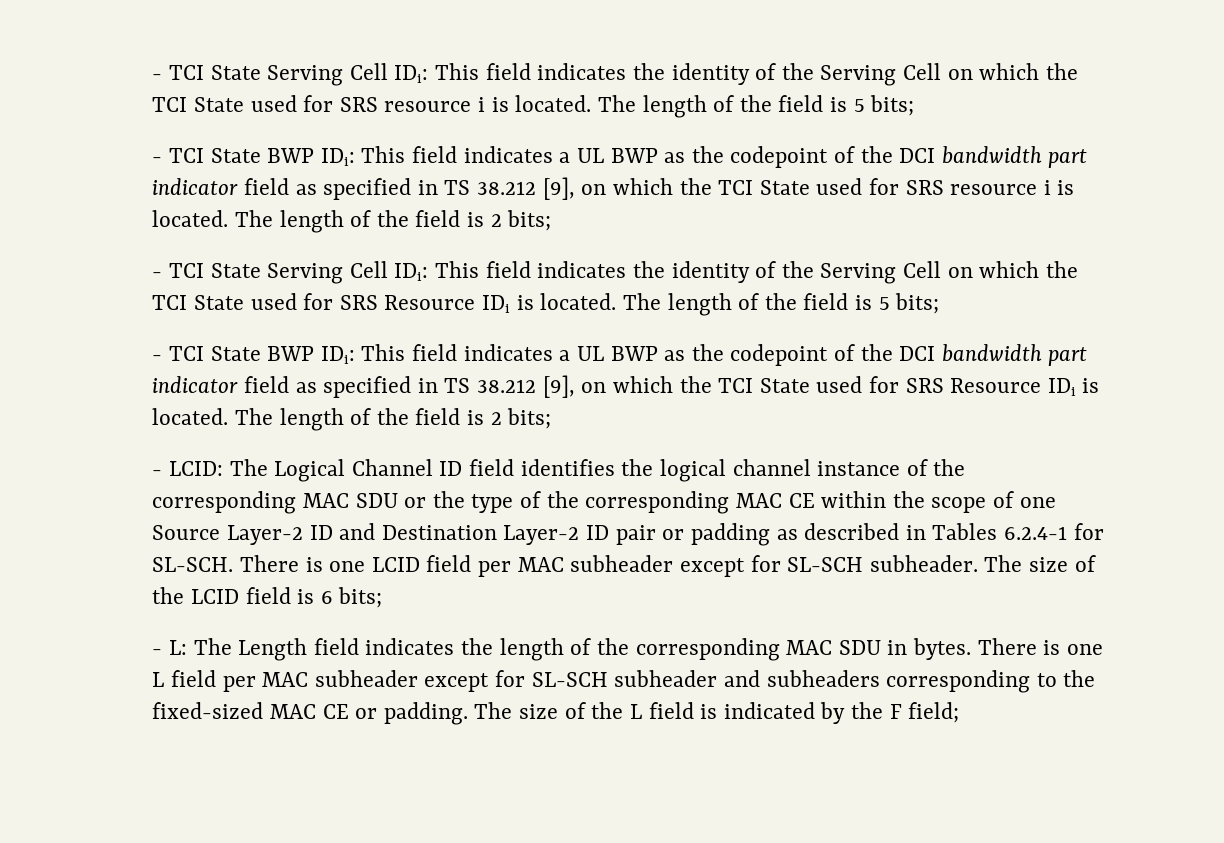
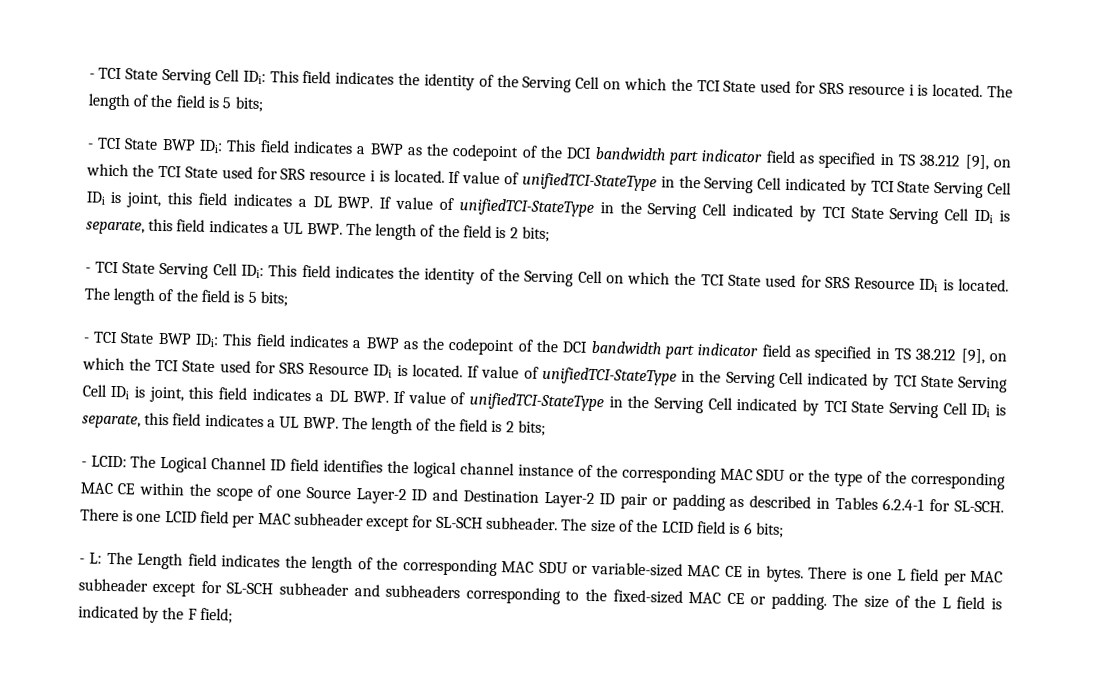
[576,148,604,163] UL -> (367, 150) none
(229, 218) none -> [448,170,1013,199] [85,191,1010,225] [85,218,343,235] If value of unifiedTCI-StateType in the Serving Cell indicated by TCI State Serving Cell IDi is joint, this field indicates a DL BWP. If value of unifiedTCI-StateType in the Serving Cell indicated by TCI State Serving Cell IDi is separate, this field indicates a UL BWP.
[576,346,604,361] UL -> (362, 344) none
(229, 416) none -> [467,365,1009,393] [81,384,1007,419] [81,412,339,429] If value of unifiedTCI-StateType in the Serving Cell indicated by TCI State Serving Cell IDi is joint, this field indicates a DL BWP. If value of unifiedTCI-StateType in the Serving Cell indicated by TCI State Serving Cell IDi is separate, this field indicates a UL BWP.
(881, 647) none -> [572,561,743,578] or variable-sized MAC CE

